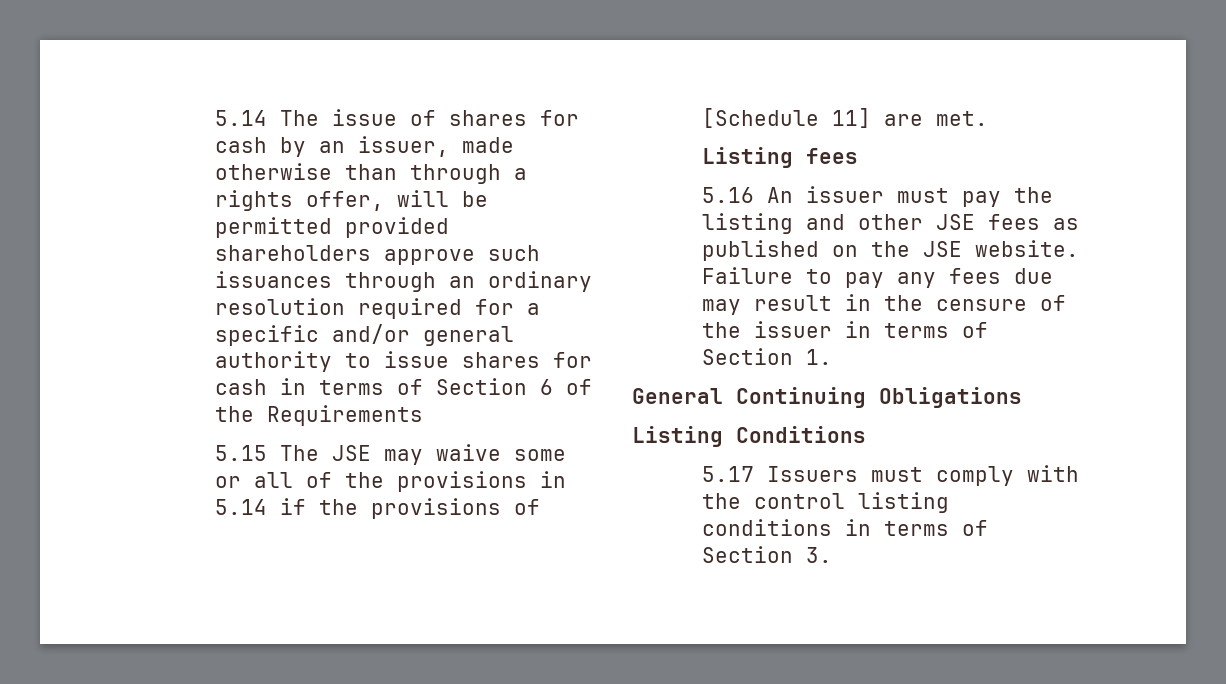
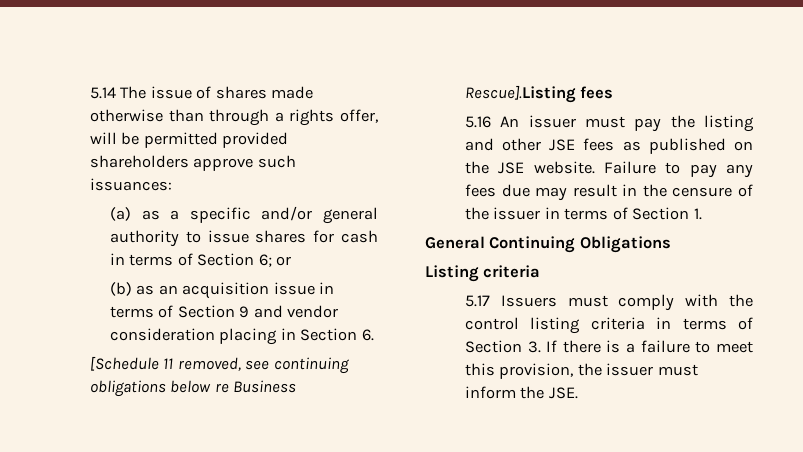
[539,110,579,126] [214,136,449,157] for cash by an issuer, -> (267, 92) none
[214,271,592,292] [214,298,514,319] issuances through an ordinary resolution required for -> [89,178,172,191] [109,207,160,221] issuances: // (a) as
[539,379,592,395] [214,405,423,426] [214,444,566,465] [214,471,566,492] [214,498,540,519] [701,108,988,128] [701,147,793,168] 6 of the Requirements // 5.15 The JSE may waive some or all of the provisions in 5.14 if the provisions of [Schedule 11] are met. // Listing -> [258,254,292,267] [109,282,335,299] [109,305,339,318] [109,328,374,345] [89,356,349,374] [89,380,297,397] [464,85,576,103] 6; or // (b) as an acquisition issue in terms of Section 9 and vendor consideration placing in Section 6. // [Schedule 11 removed, see continuing obligations below re Business Rescue].Listing
[736,426,866,443] Conditions -> [483,265,541,278] criteria
[701,519,832,536] conditions -> [590,317,645,330] criteria
(832, 555) none -> [546,340,753,353] [464,363,698,379] [464,386,578,399] If there is a failure to meet this provision, the issuer must inform the JSE.

